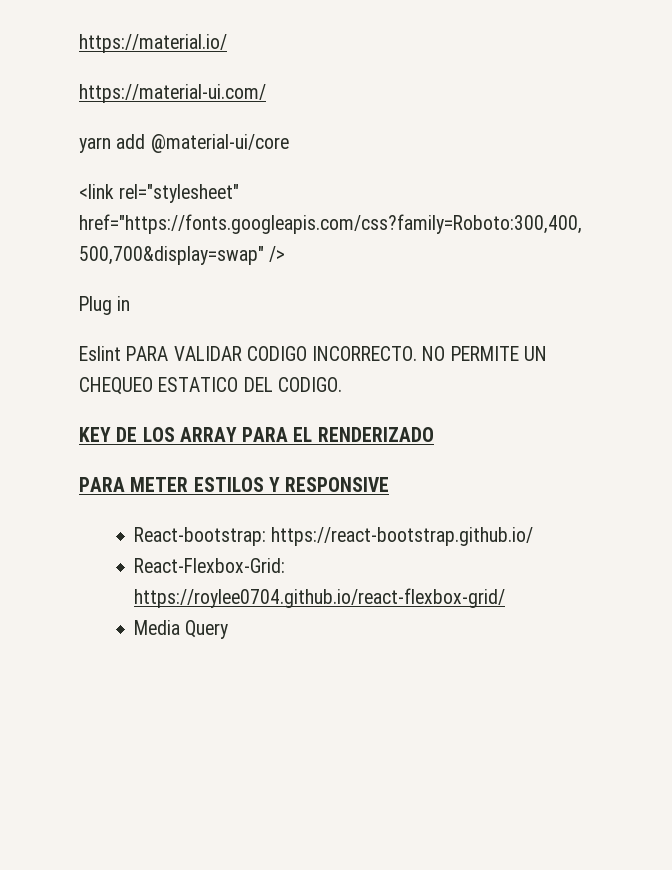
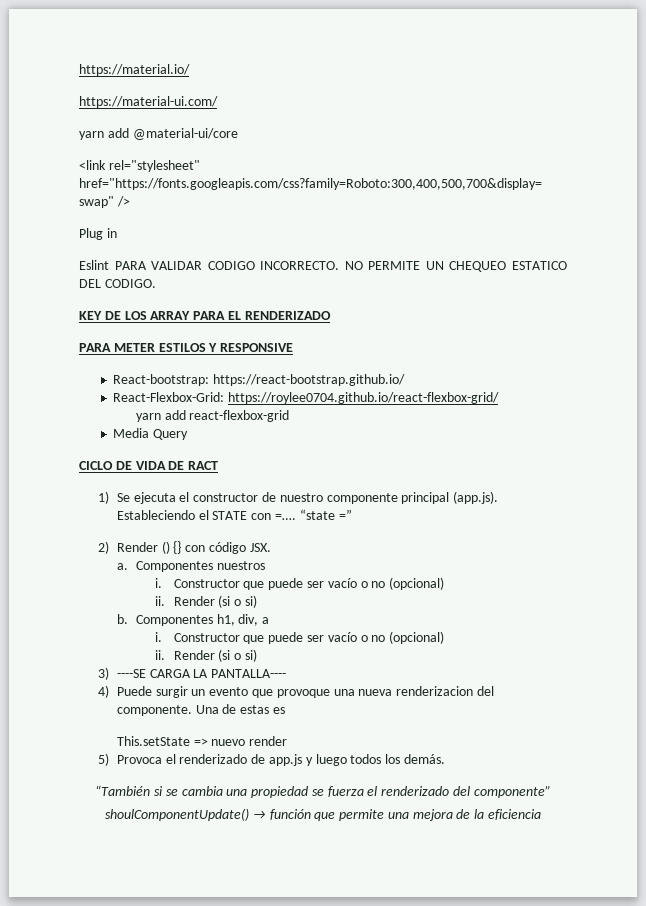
(506, 598) none -> [135,410,290,422] // yarn add react-flexbox-grid
(229, 629) none -> [79,461,219,470] [97,491,499,504] [116,509,352,520] [97,541,271,554] [116,561,265,572] [154,577,445,590] [154,595,258,608] [116,614,270,626] [154,631,445,644] [154,649,258,662] [97,667,287,680] [97,685,494,698] [116,704,285,716] [116,736,288,746] [97,753,445,766] [95,785,551,798] [104,808,542,821] // CICLO DE VIDA DE RACT // 1) Se ejecuta el constructor de nuestro componente principal (app.js). Estableciendo el STATE con =…. “state =” // 2) Render () {} con código JSX. // a. Componentes nuestros // i. Constructor que puede ser vacío o no (opcional) // ii. Render (si o si) // b. Componentes h1, div, a // i. Constructor que puede ser vacío o no (opcional) // ii. Render (si o si) // 3) ----SE CARGA LA PANTALLA---- // 4) Puede surgir un evento que provoque una nueva renderizacion del componente. Una de estas es // This.setState => nuevo render // 5) Provoca el renderizado de app.js y luego todos los demás. // “También si se cambia una propiedad se fuerza el renderizado del componente” // shoulComponentUpdate() → función que permite una mejora de la eficiencia

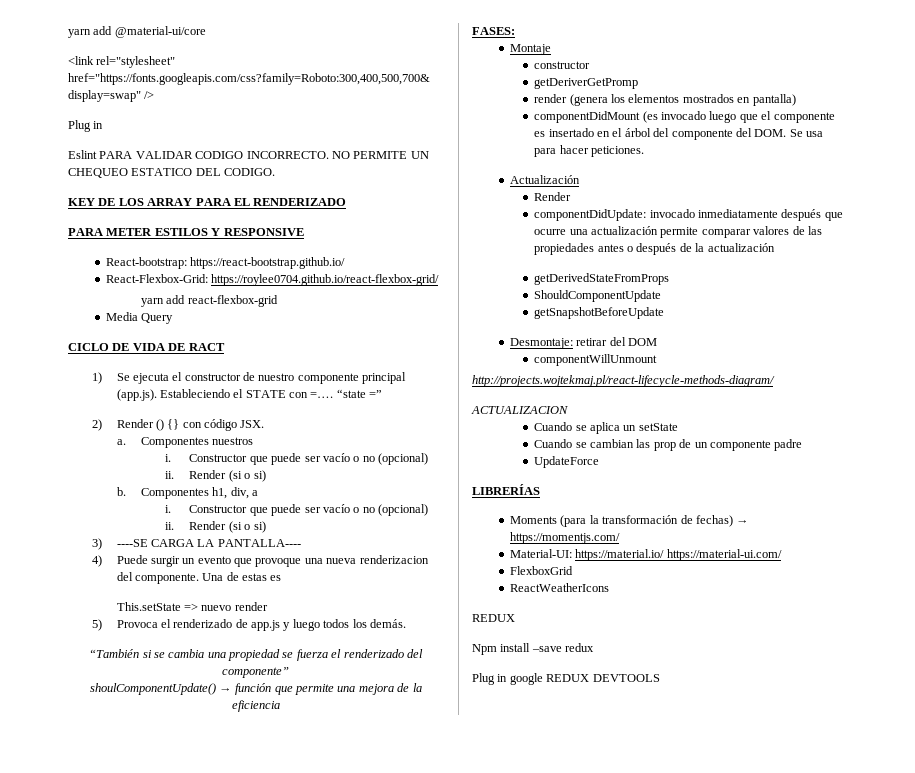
[79,64,190,76] [79,96,218,108] https://material.io/ // https://material-ui.com/ // -> (68, 33) none
(542, 814) none -> [472,27,515,35] [510,44,552,55] [534,61,591,69] [534,78,639,89] [534,94,796,106] [534,111,835,123] [534,128,824,140] [534,145,645,157] [510,175,581,184] [534,192,572,201] [534,209,843,221] [534,226,822,238] [534,243,775,255] [534,273,670,285] [534,290,662,302] [534,307,665,319] [510,337,658,349] [534,354,658,366] [472,375,775,387] [471,406,568,414] [534,422,678,434] [534,439,803,451] [534,456,600,468] [472,484,540,495] [510,515,750,527] [510,532,621,544] [510,549,782,561] [510,566,574,575] [510,583,610,592] [472,614,515,622] [472,643,595,655] [472,673,660,685] // FASES: // Montaje // constructor // getDeriverGetPromp // render (genera los elementos mostrados en pantalla) // componentDidMount (es invocado luego que el componente es insertado en el árbol del componente del DOM. Se usa para hacer peticiones. // Actualización // Render // componentDidUpdate: invocado inmediatamente después que ocurre una actualización permite comparar valores de las propiedades antes o después de la actualización // getDerivedStateFromProps // ShouldComponentUpdate // getSnapshotBeforeUpdate // Desmontaje: retirar del DOM // componentWillUnmount // http://projects.wojtekmaj.pl/react-lifecycle-methods-diagram/ // ACTUALIZACION // Cuando se aplica un setState // Cuando se cambian las prop de un componente padre // UpdateForce // LIBRERÍAS // Moments (para la transformación de fechas) → https://momentjs.com/ // Material-UI: https://material.io/ https://material-ui.com/ // FlexboxGrid // ReactWeatherIcons // REDUX // Npm install –save redux // Plug in google REDUX DEVTOOLS

